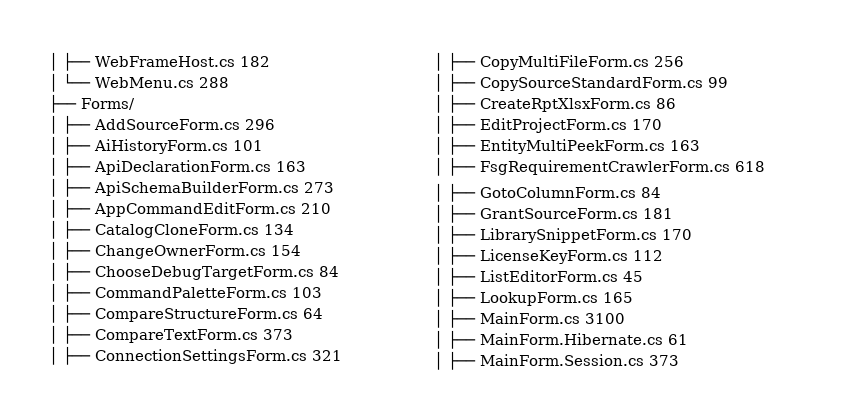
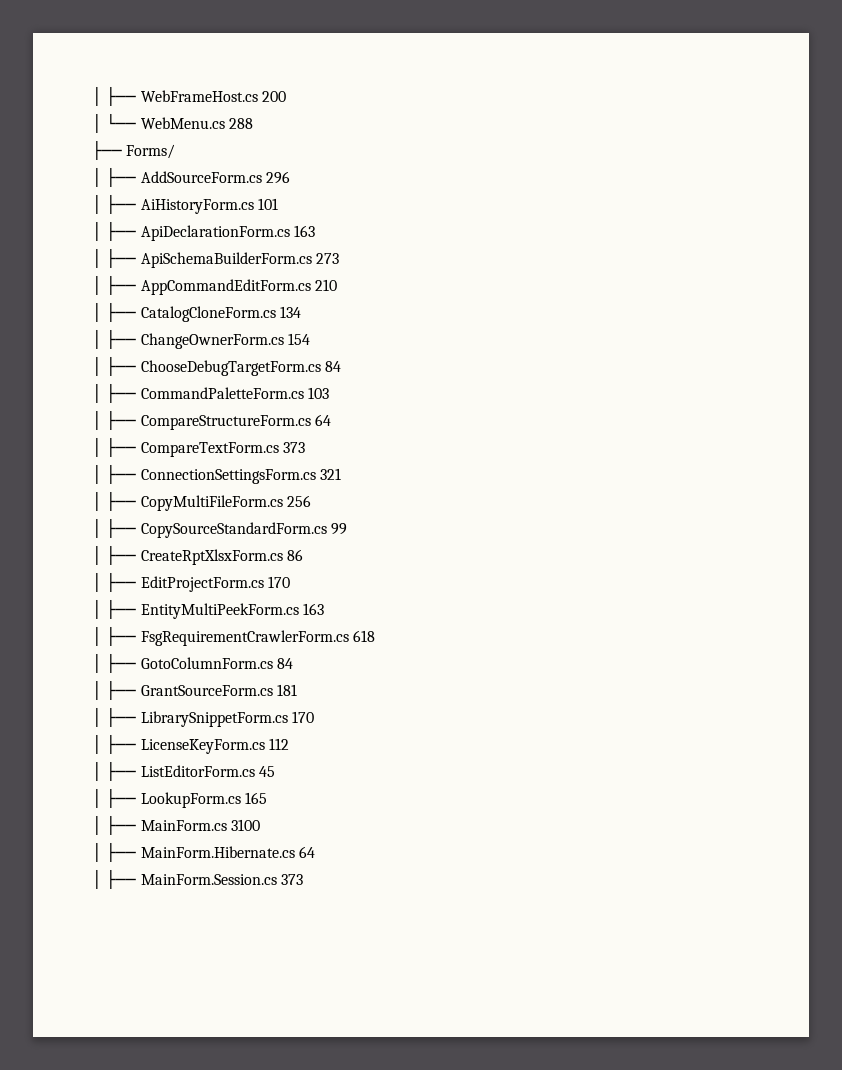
[239,56,270,67] 182 -> [261,91,286,102] 200
[668,334,688,345] 61 -> [298,846,315,858] 64

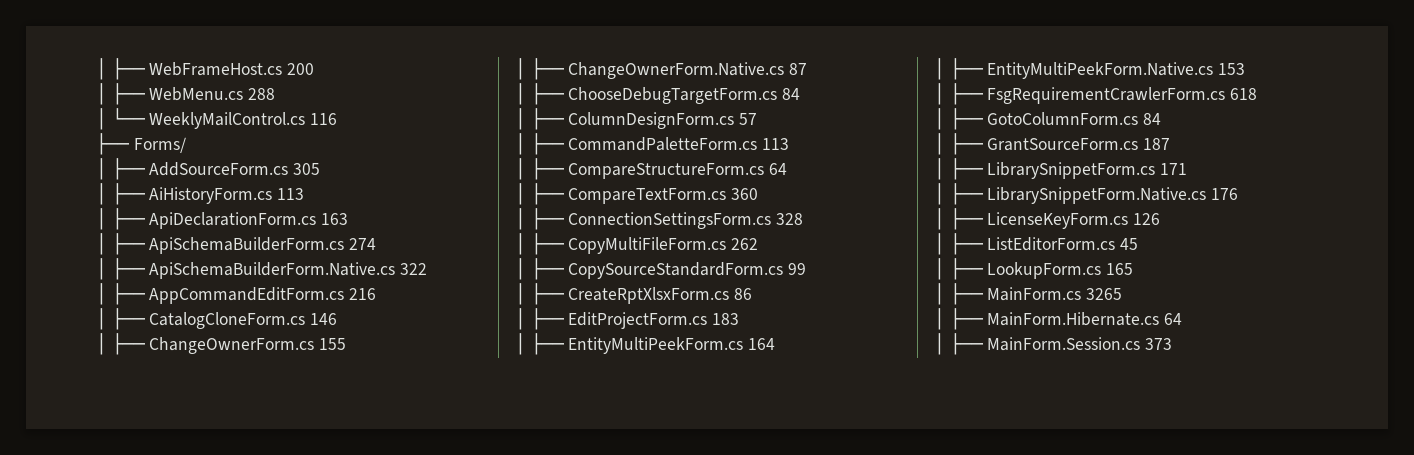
[106,113,137,129] └── -> [111,83,146,105] ├──
(253, 123) none -> [96,108,338,130] // │ └── WeeklyMailControl.cs 116
[265,171,290,184] 296 -> [293,163,321,175] 305
[257,198,278,210] 101 -> [277,188,305,200] 113
[315,253,339,264] 273 -> [349,238,377,250] [96,258,428,280] 274 // │ ├── ApiSchemaBuilderForm.Native.cs 322
[314,279,337,291] 210 -> [349,288,377,300] 216
[279,306,301,318] 134 -> [310,313,338,325] 146
[287,333,310,345] 154 -> [319,338,347,350] [515,58,808,80] 155 // │ ├── ChangeOwnerForm.Native.cs 87
(341, 366) none -> [515,108,758,130] // │ ├── ColumnDesignForm.cs 57
[307,387,329,399] 103 -> [762,138,790,150] 113
[282,442,305,453] 373 -> [731,188,759,200] 360
[319,468,341,480] 321 -> [776,213,804,225] 328
[286,495,311,507] 256 -> [731,238,759,250] 262
[267,576,290,588] 170 -> [712,313,740,325] 183
[302,603,324,615] 163 -> [748,338,776,350] [934,58,1246,80] 164 // │ ├── EntityMultiPeekForm.Native.cs 153
[276,684,297,696] 181 -> [1143,138,1171,150] 187
[291,711,314,723] 170 -> [1160,163,1188,175] [934,183,1239,205] 171 // │ ├── LibrarySnippetForm.Native.cs 176
[268,738,289,750] 112 -> [1133,213,1161,225] 126
[230,819,260,831] 3100 -> [1086,288,1123,300] 3265

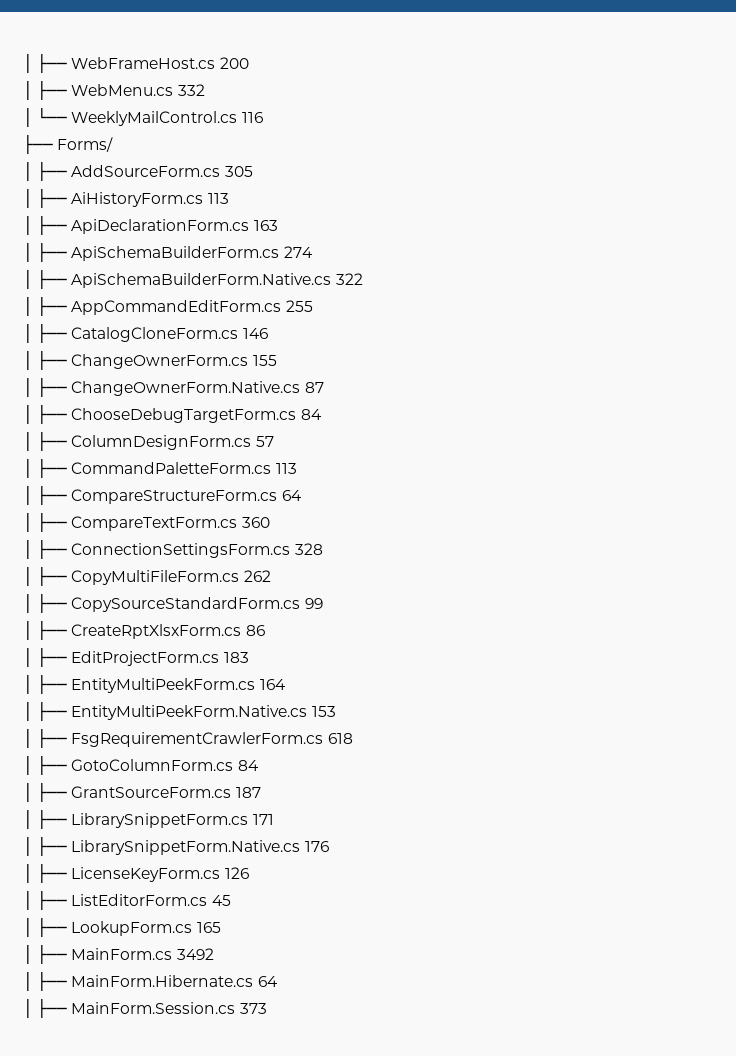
[248,88,276,100] 288 -> [177,84,205,96] 332
[349,288,377,300] 216 -> [285,300,313,312] 255
[1086,288,1123,300] 3265 -> [176,948,214,960] 3492

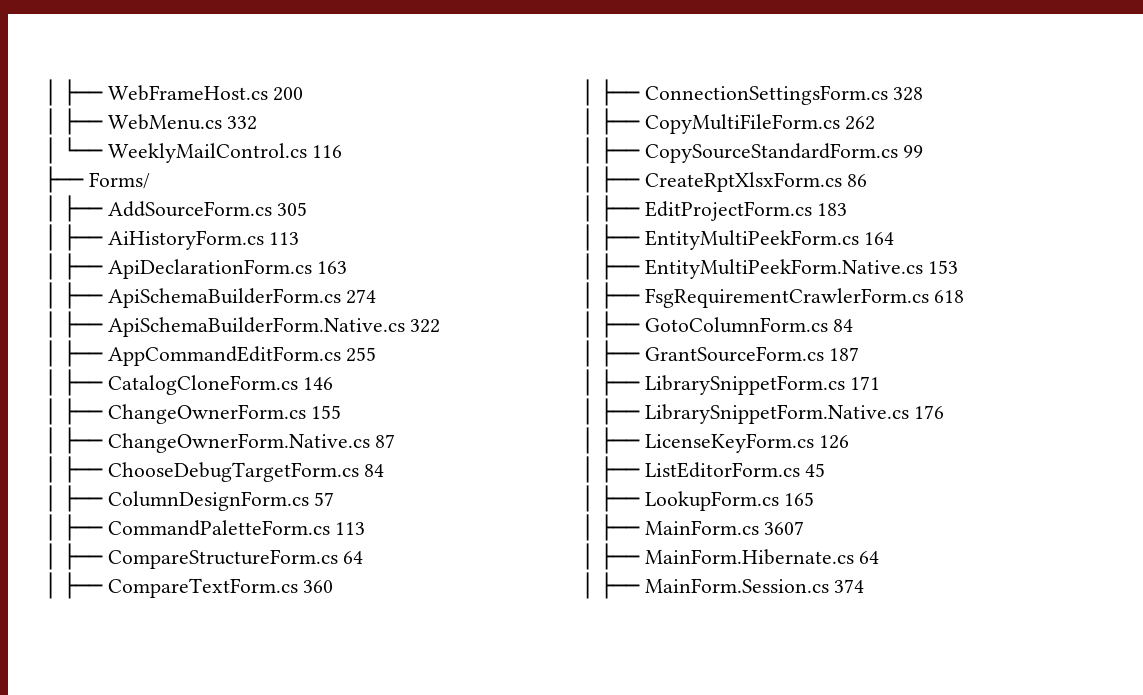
[176,948,214,960] 3492 -> [764,521,805,535] 3607
[239,1003,267,1014] 373 -> [834,579,865,593] 374

